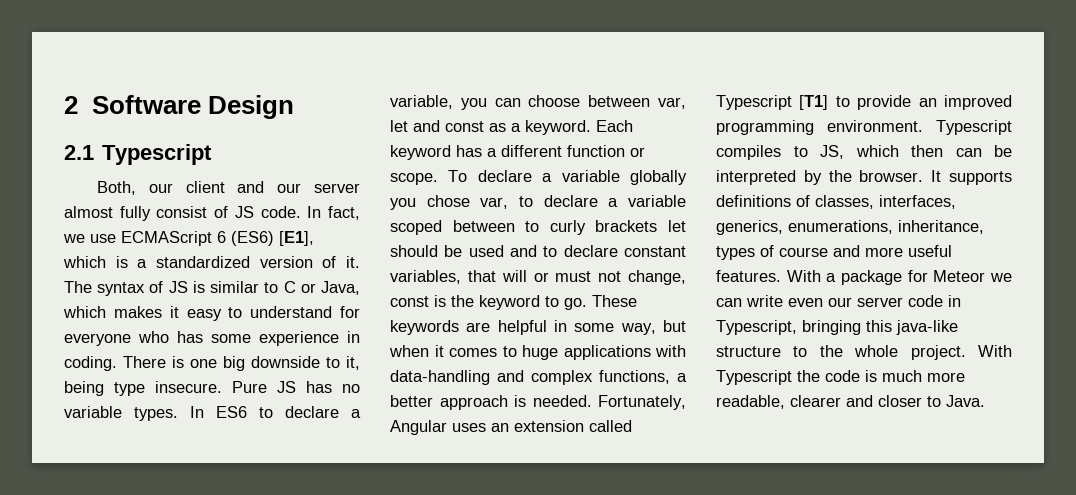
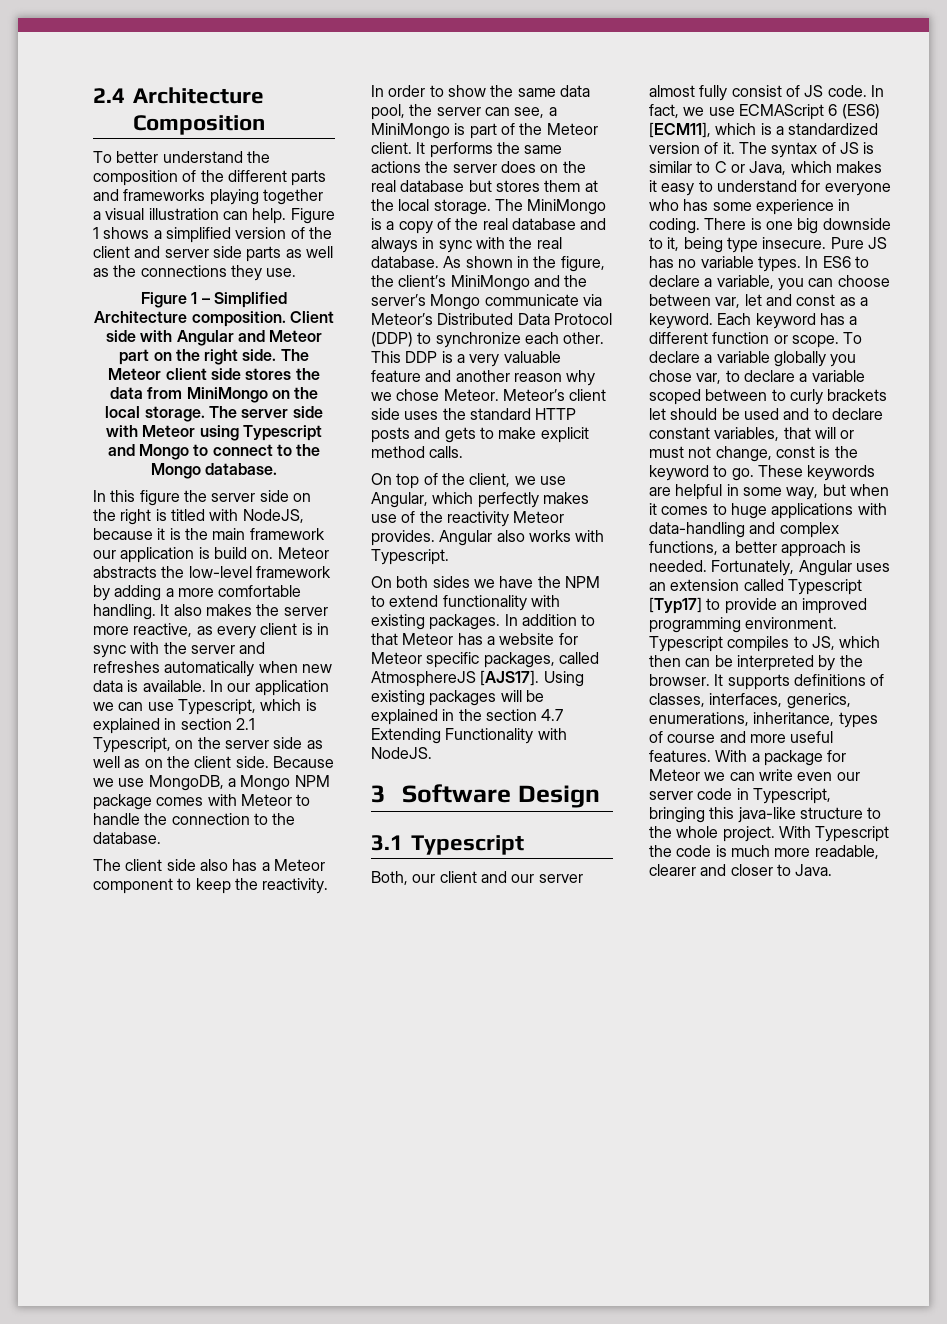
[64,96,78,114] 2 -> [93,87,264,104] [133,115,265,135] [93,151,270,163] [93,170,327,186] [93,189,323,205] [93,208,335,224] [93,227,332,243] [93,246,333,262] [93,265,297,281] [141,292,287,308] [94,311,334,327] [105,330,323,346] [119,349,309,365] [108,368,320,380] [109,387,319,403] [105,406,323,422] [106,425,322,441] [107,444,321,460] [150,463,278,479] [93,490,311,506] [93,509,304,525] [93,528,325,540] [93,547,329,563] [93,566,331,578] [93,585,302,601] [93,604,328,620] [93,623,329,639] [93,642,266,658] [93,661,332,677] [93,680,329,696] [93,699,317,715] [93,718,255,734] [93,737,323,753] [93,756,334,768] [93,775,330,791] [93,794,311,810] [93,813,296,825] [93,832,161,844] [93,859,325,871] [93,878,329,894] [371,85,590,97] [371,104,557,120] [371,123,598,139] [371,142,563,158] [371,161,586,173] [371,180,598,192] [371,199,607,215] [371,218,607,234] [371,237,562,253] [371,256,605,272] [371,275,588,291] [371,294,602,310] [371,313,612,325] [371,332,605,348] [371,351,561,367] [371,370,596,386] [371,389,607,401] [371,408,577,420] [371,427,589,443] [371,446,464,458] [371,473,566,489] [371,492,589,508] [371,511,565,527] [371,530,605,546] [371,549,449,565] [371,576,600,588] [371,595,560,611] [371,614,596,630] [371,633,578,645] [371,652,599,668] [371,670,584,687] [371,690,544,706] [371,709,564,725] [371,728,567,744] [371,747,432,759] [371,785,386,803] 2.4 Architecture Composition // To better understand the composition of the different parts and frameworks playing together a visual illustration can help. Figure 1 shows a simplified version of the client and server side parts as well as the connections they use. // Figure 1 – Simplified Architecture composition. Client side with Angular and Meteor part on the right side. The Meteor client side stores the data from MiniMongo on the local storage. The server side with Meteor using Typescript and Mongo to connect to the Mongo database. // In this figure the server side on the right is titled with NodeJS, because it is the main framework our application is build on. Meteor abstracts the low-level framework by adding a more comfortable handling. It also makes the server more reactive, as every client is in sync with the server and refreshes automatically when new data is available. In our application we can use Typescript, which is explained in section 2.1 Typescript, on the server side as well as on the client side. Because we use MongoDB, a Mongo NPM package comes with Meteor to handle the connection to the database. // The client side also has a Meteor component to keep the reactivity. In order to show the same data pool, the server can see, a MiniMongo is part of the Meteor client. It performs the same actions the server does on the real database but stores them at the local storage. The MiniMongo is a copy of the real database and always in sync with the real database. As shown in the figure, the client’s MiniMongo and the server’s Mongo communicate via Meteor’s Distributed Data Protocol (DDP) to synchronize each other. This DDP is a very valuable feature and another reason why we chose Meteor. Meteor’s client side uses the standard HTTP posts and gets to make explicit method calls. // On top of the client, we use Angular, which perfectly makes use of the reactivity Meteor provides. Angular also works with Typescript. // On both sides we have the NPM to extend functionality with existing packages. In addition to that Meteor has a website for Meteor specific packages, called AtmosphereJS [AJS17]. Using existing packages will be explained in the section 4.7 Extending Functionality with NodeJS. // 3
[64,145,94,160] 2.1 -> [371,835,403,851] 3.1
[279,231,314,246] [E1], -> [649,122,711,138] [ECM11],
[799,95,829,110] [T1] -> [649,597,702,614] [Typ17]

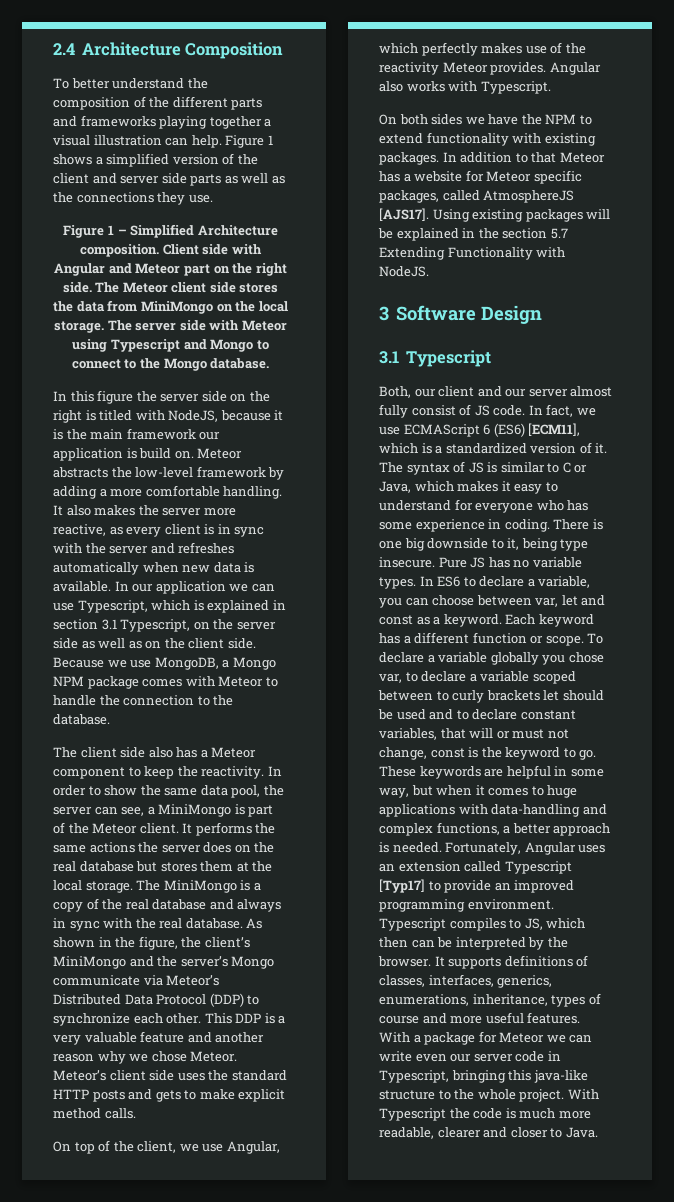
[235,718,255,730] 2.1 -> [101,619,117,630] 3.1
[541,709,564,721] 4.7 -> [550,228,568,239] 5.7

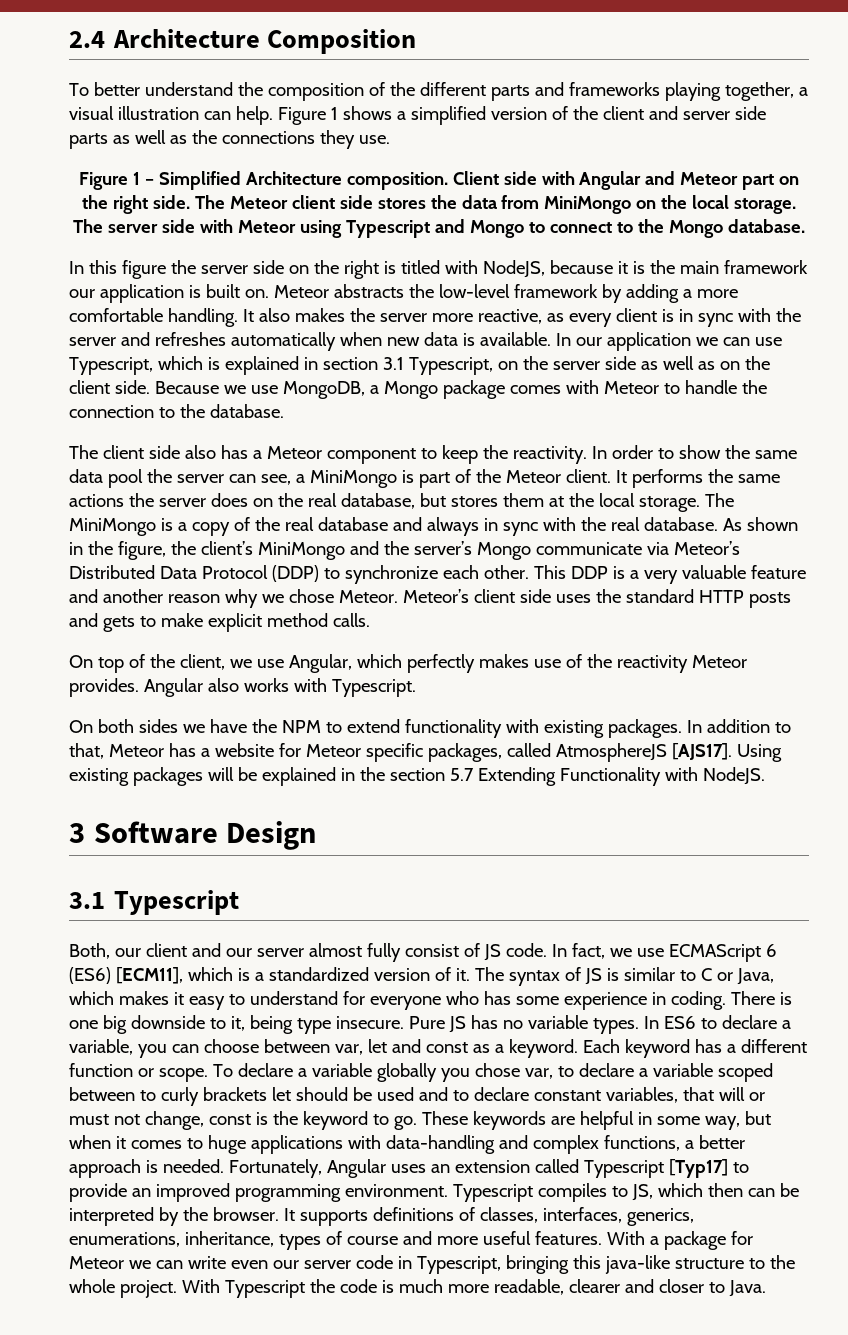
[209,116,262,129] together -> [724,82,794,101] together,
[139,448,172,459] build -> [205,284,240,298] built
[53,676,84,686] NPM -> (438, 390) none
[231,785,261,798] pool, -> [107,469,143,488] pool
[79,861,134,872] database -> [340,493,415,509] database,
[531,152,557,163] that -> [69,743,104,759] that,

